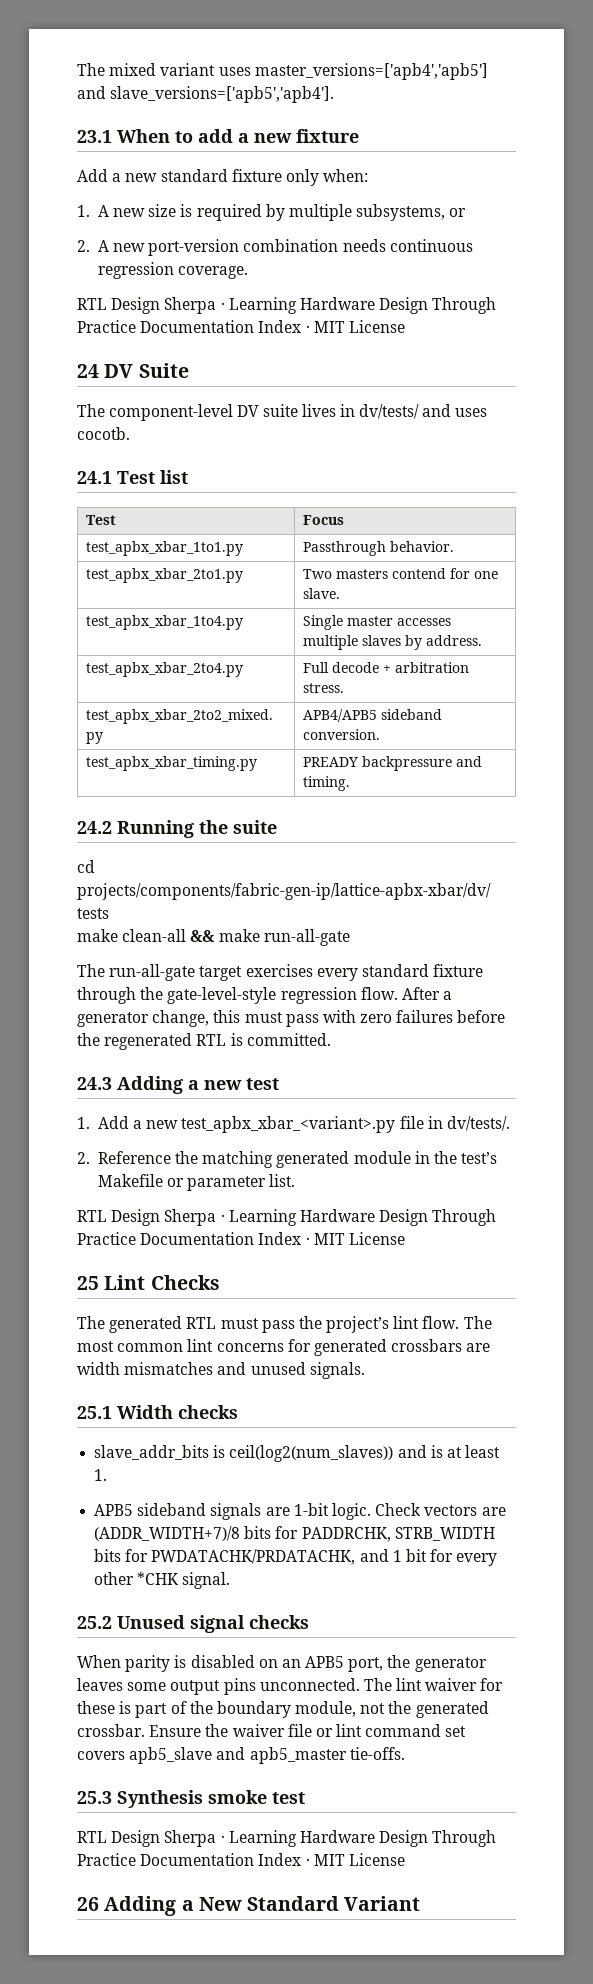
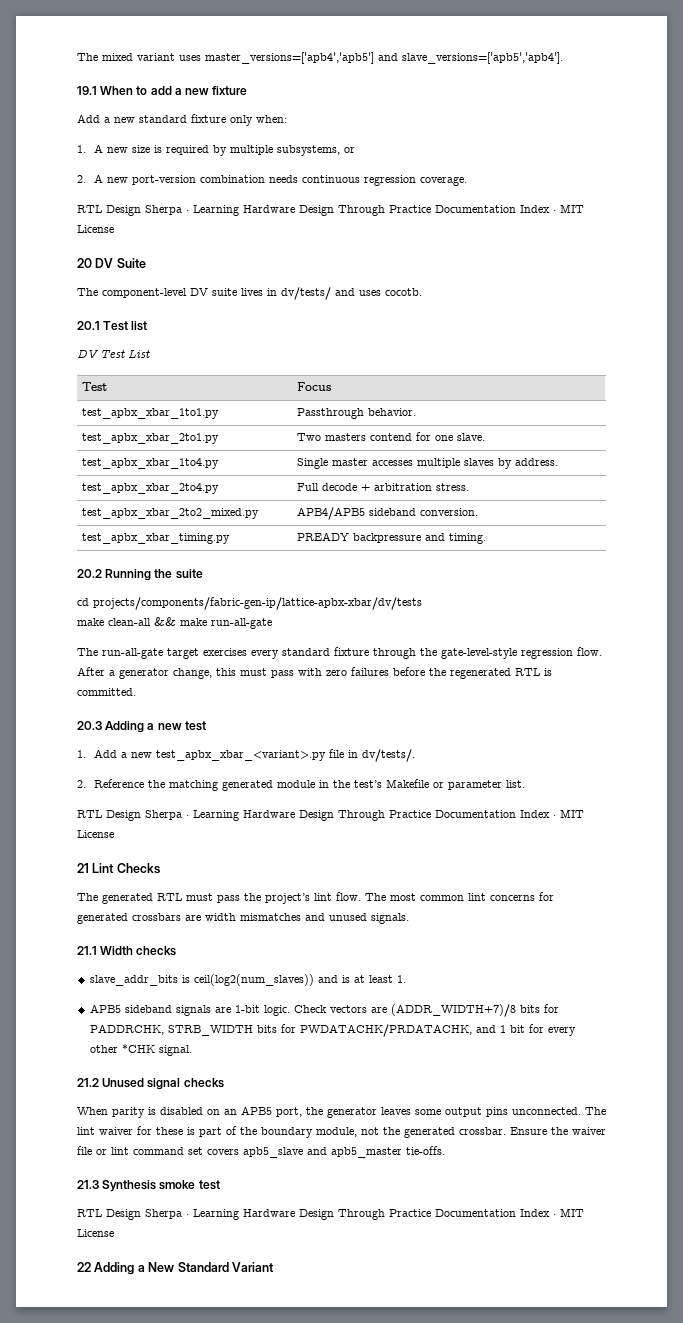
[77,130,112,143] 23.1 -> [77,86,97,95] 19.1
[77,364,99,378] 24 -> [77,258,92,268] 20
[77,471,112,484] 24.1 -> [77,321,100,330] 20.1
(188, 477) none -> [77,350,150,359] // DV Test List
[77,821,112,834] 24.2 -> [77,569,102,578] 20.2
[77,1077,112,1090] 24.3 -> [77,721,102,730] 20.3
[77,1276,99,1290] 25 -> [77,863,89,873] 21
[77,1406,112,1419] 25.1 -> [77,946,97,955] 21.1
[77,1616,112,1629] 25.2 -> [77,1078,99,1087] 21.2
[77,1791,112,1804] 25.3 -> [77,1180,99,1189] 21.3
[77,1897,99,1911] 26 -> [77,1262,91,1272] 22

